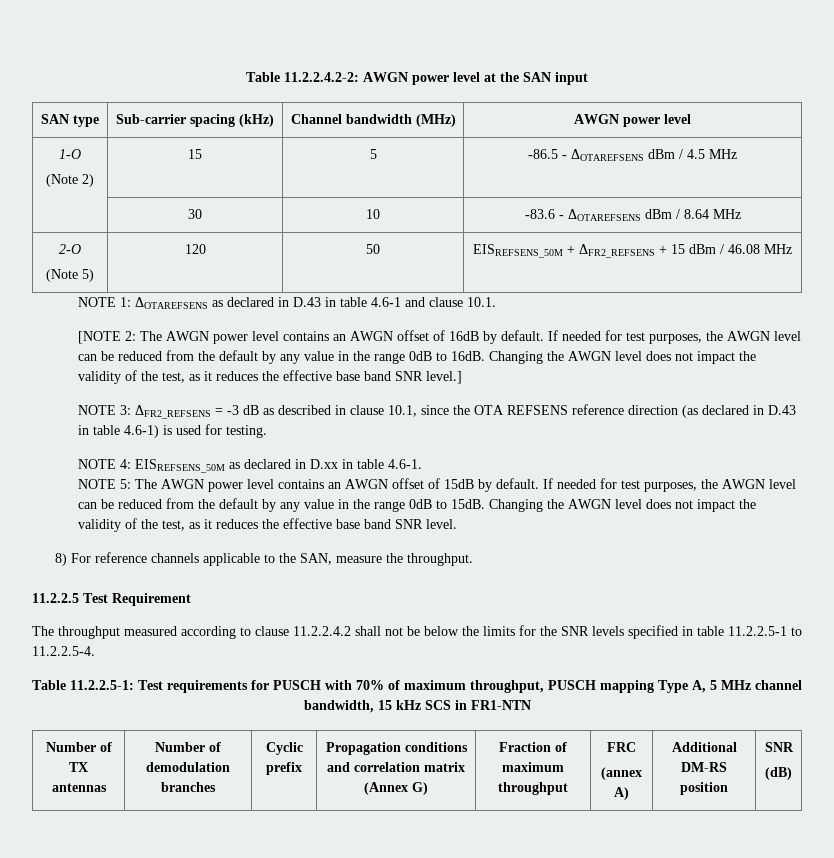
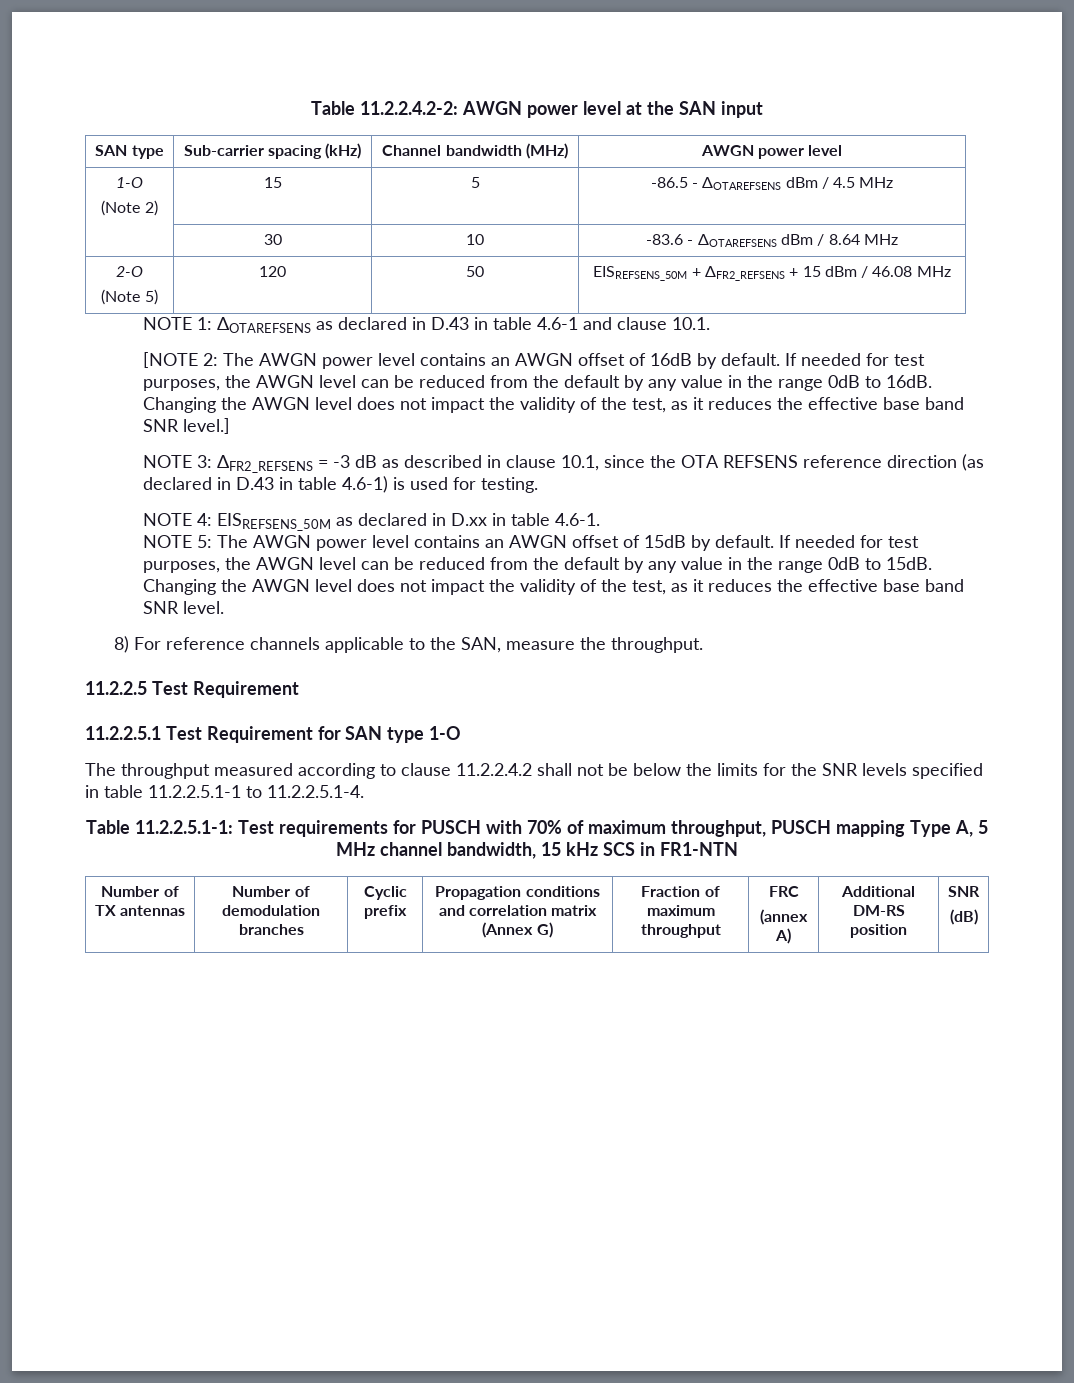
(191, 599) none -> [85,726,462,743] // 11.2.2.5.1 Test Requirement for SAN type 1-O
[728,626,802,636] [32,646,95,656] [32,680,134,690] 11.2.2.5-1 to 11.2.2.5-4. // Table 11.2.2.5-1: -> [148,785,364,798] [86,820,233,834] 11.2.2.5.1-1 to 11.2.2.5.1-4. // Table 11.2.2.5.1-1:

